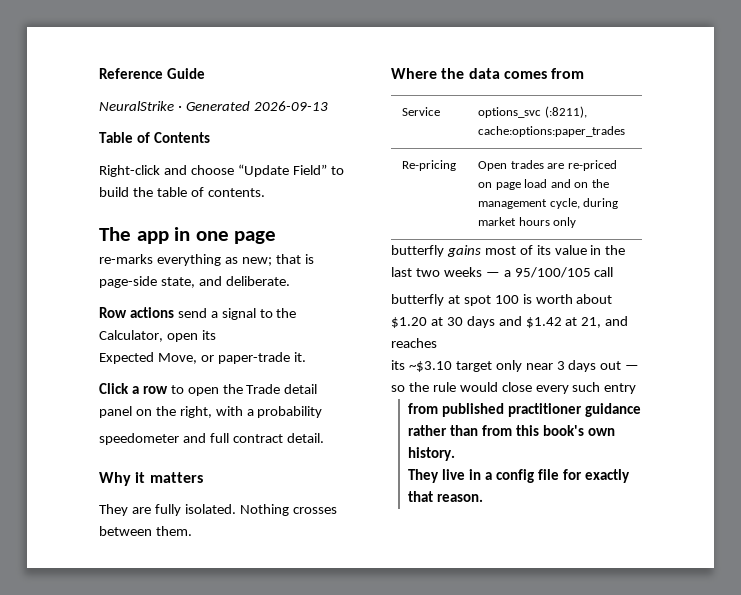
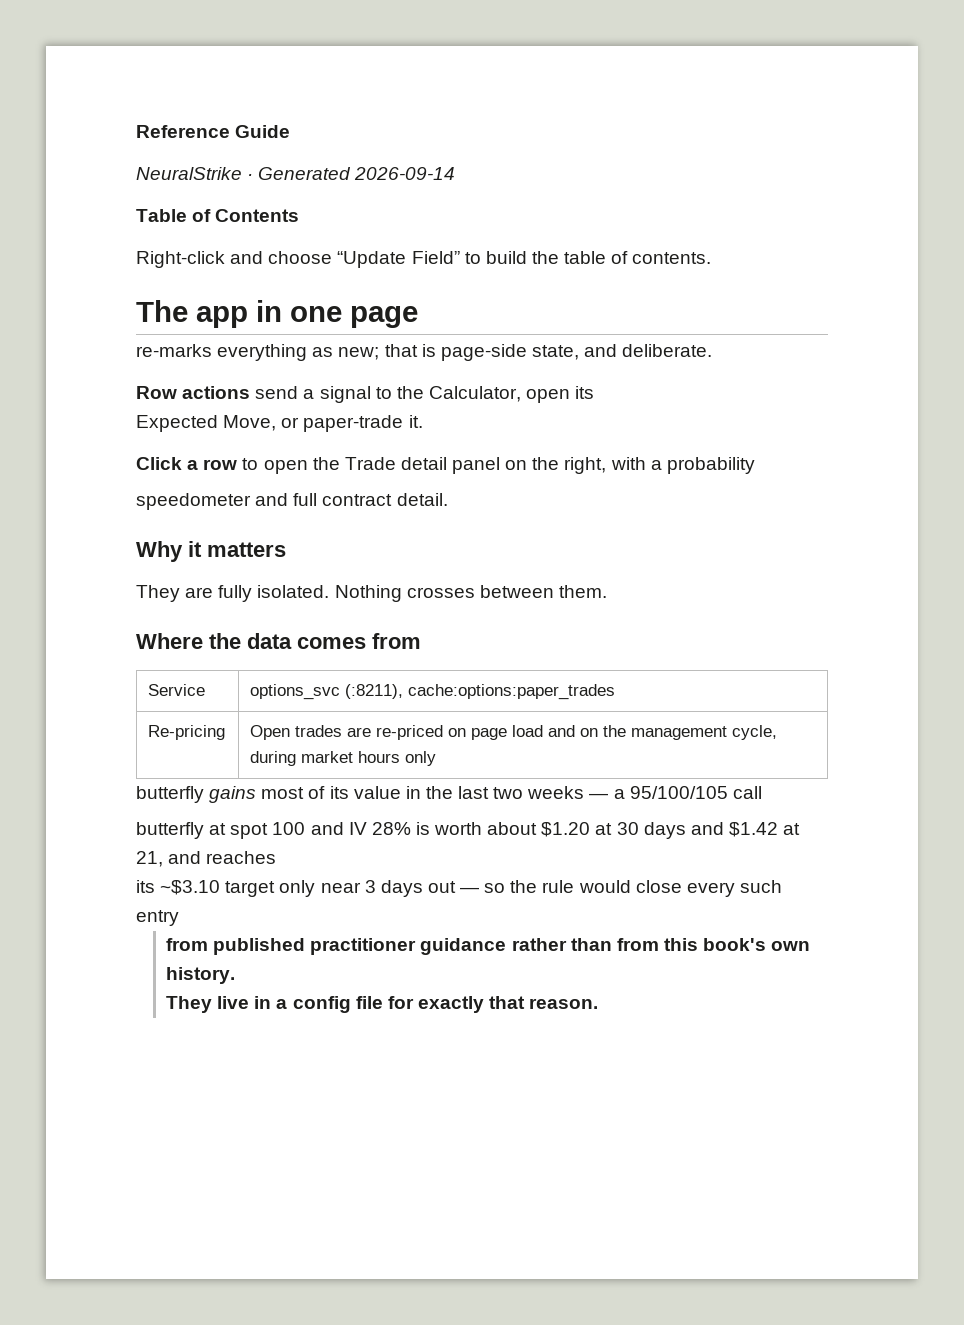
[253,101,328,111] 2026-09-13 -> [354,167,456,180] 2026-09-14
(519, 299) none -> [310,822,411,835] and IV 28%

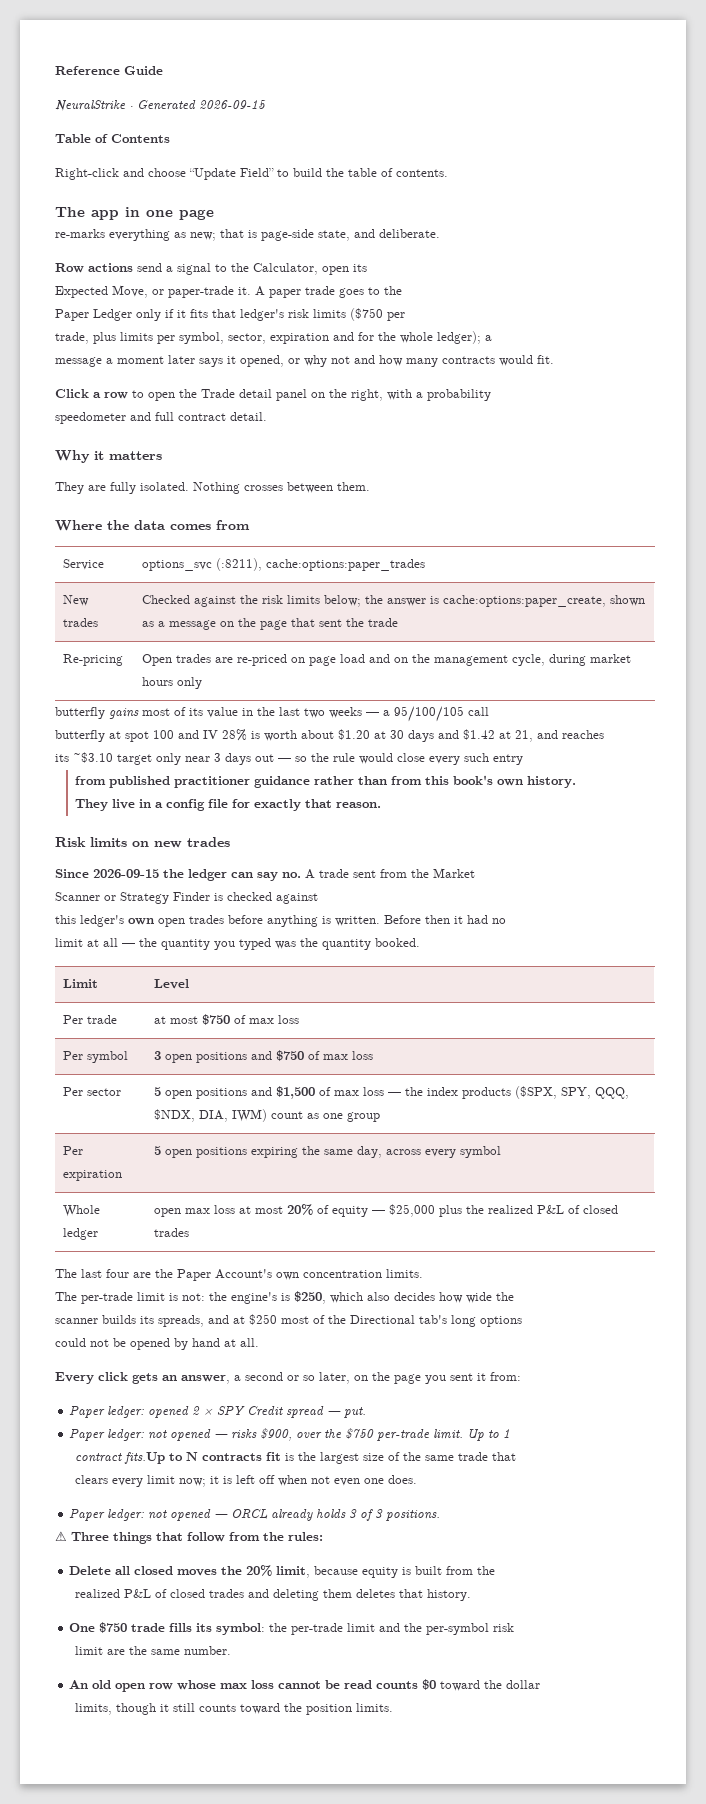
[354,167,456,180] 2026-09-14 -> [199,100,266,109] 2026-09-15
(423, 421) none -> [255,286,402,298] [55,308,405,321] [55,331,492,344] [55,355,554,367] A paper trade goes to the // Paper Ledger only if it fits that ledger's risk limits ($750 per // trade, plus limits per symbol, sector, expiration and for the whole ledger); a // message a moment later says it opened, or why not and how many contracts would fit.
(616, 692) none -> [63,595,90,606] [63,618,99,627] [142,595,646,607] [142,618,399,630] // New trades | Checked against the risk limits below; the answer is cache:options:paper_create, shown as a message on the page that sent the trade
(599, 1003) none -> [55,837,230,848] [55,868,475,881] [55,892,318,904] [55,915,506,927] [55,938,420,950] [63,979,99,988] [154,979,190,989] [63,1015,118,1024] [154,1014,300,1025] [63,1051,129,1063] [154,1050,374,1063] [63,1087,122,1096] [154,1086,630,1099] [154,1109,381,1122] [63,1146,84,1155] [63,1170,123,1181] [154,1146,502,1158] [63,1205,101,1217] [63,1228,99,1240] [154,1204,619,1217] [154,1228,190,1237] [55,1269,423,1281] [55,1291,514,1304] [55,1314,522,1327] [55,1338,259,1350] [55,1372,521,1384] [69,1406,367,1418] [69,1428,511,1441] [75,1452,517,1464] [75,1475,418,1487] [69,1509,441,1521] [55,1531,323,1544] [69,1565,496,1578] [75,1589,472,1601] [69,1622,515,1635] [75,1646,232,1655] [69,1679,541,1692] [75,1703,394,1715] // Risk limits on new trades // Since 2026-09-15 the ledger can say no. A trade sent from the Market // Scanner or Strategy Finder is checked against // this ledger's own open trades before anything is written. Before then it had no // limit at all — the quantity you typed was the quantity booked. // Limit | Level // Per trade | at most $750 of max loss // Per symbol | 3 open positions and $750 of max loss // Per sector | 5 open positions and $1,500 of max loss — the index products ($SPX, SPY, QQQ, $NDX, DIA, IWM) count as one group // Per expiration | 5 open positions expiring the same day, across every symbol // Whole ledger | open max loss at most 20% of equity — $25,000 plus the realized P&L of closed trades // The last four are the Paper Account's own concentration limits. // The per-trade limit is not: the engine's is $250, which also decides how wide the // scanner builds its spreads, and at $250 most of the Directional tab's long options // could not be opened by hand at all. // Every click gets an answer, a second or so later, on the page you sent it from: // Paper ledger: opened 2 × SPY Credit spread — put. // Paper ledger: not opened — risks $900, over the $750 per-trade limit. Up to 1 // contract fits.Up to N contracts fit is the largest size of the same trade that // clears every limit now; it is left off when not even one does. // Paper ledger: not opened — ORCL already holds 3 of 3 positions. // ⚠ Three things that follow from the rules: // Delete all closed moves the 20% limit, because equity is built from the // realized P&L of closed trades and deleting them deletes that history. // One $750 trade fills its symbol: the per-trade limit and the per-symbol risk // limit are the same number. // An old open row whose max loss cannot be read counts $0 toward the dollar // limits, though it still counts toward the position limits.

